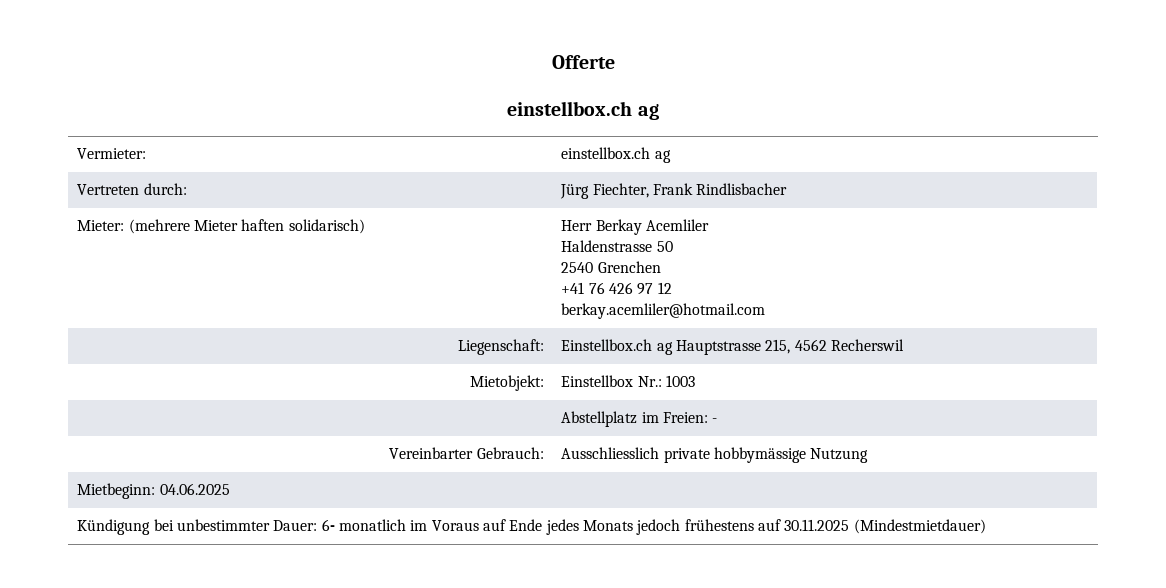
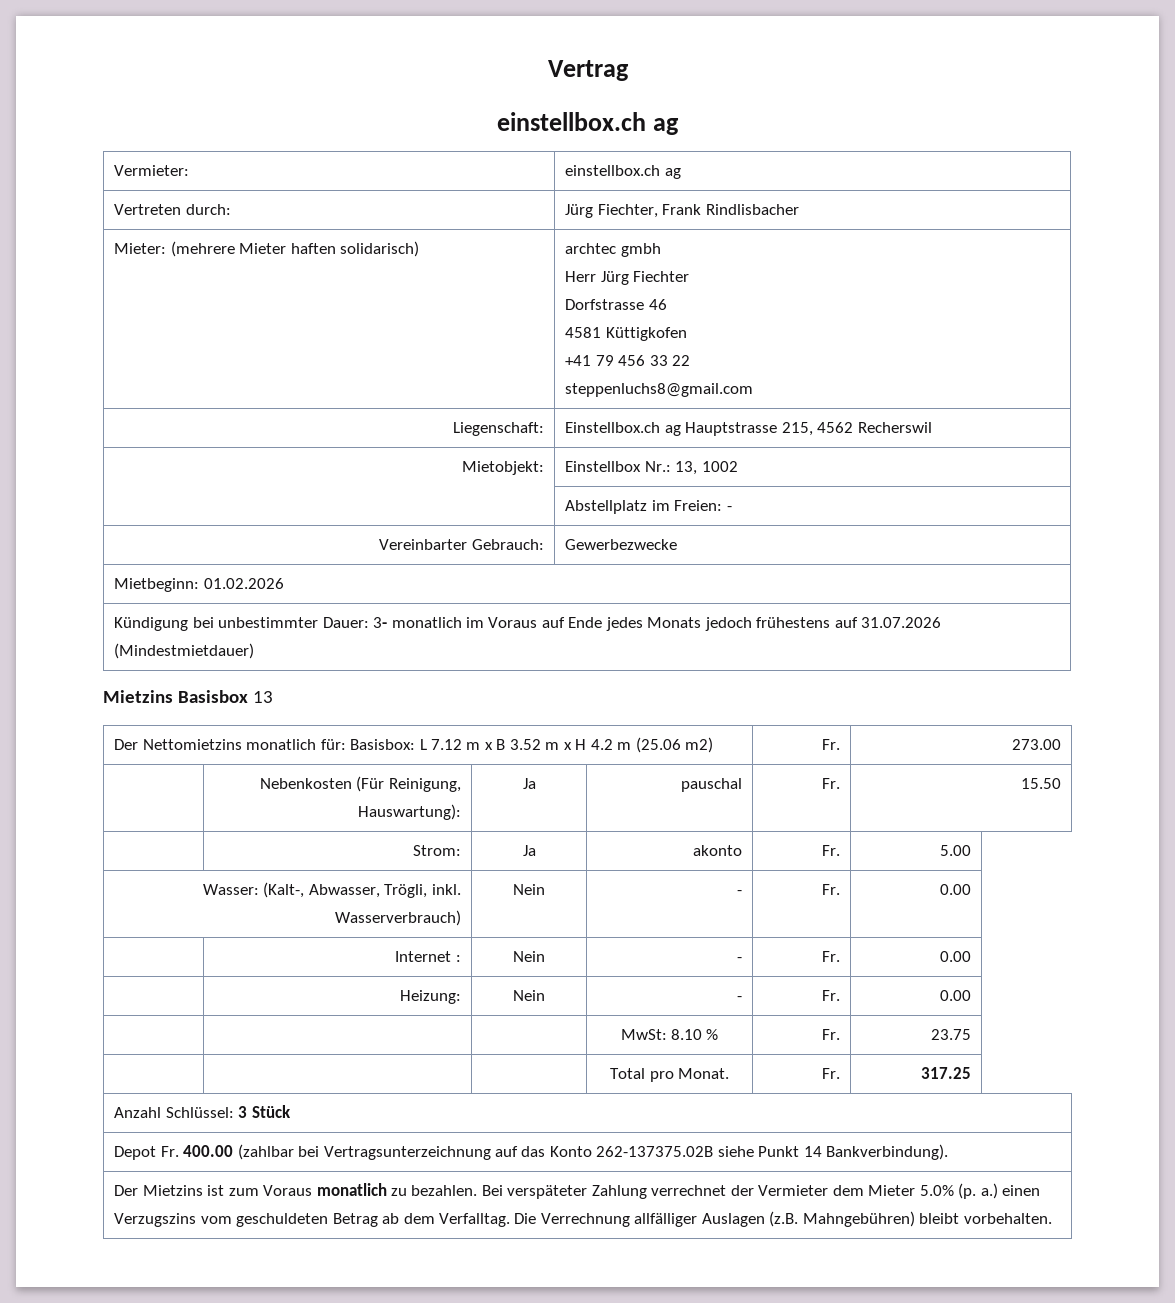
[551,55,615,69] Offerte -> [547,60,629,81] Vertrag
[561,219,710,235] [561,240,673,252] [561,261,661,273] [561,282,672,295] [561,303,766,319] Herr Berkay Acemliler // Haldenstrasse 50 // 2540 Grenchen // +41 76 426 97 12 // berkay.acemliler@hotmail.com -> [565,243,661,257] [565,271,690,285] [565,299,667,310] [565,327,687,341] [565,355,691,366] [565,383,754,397] archtec gmbh // Herr Jürg Fiechter // Dorfstrasse 46 // 4581 Küttigkofen // +41 79 456 33 22 // steppenluchs8@gmail.com
[666,375,696,387] 1003 -> [675,461,738,475] 13, 1002
[561,447,869,463] Ausschliesslich private hobbymässige Nutzung -> [565,539,678,550] Gewerbezwecke
[159,483,230,495] 04.06.2025 -> [203,578,284,589] 01.02.2026
[321,519,335,531] 6- -> [373,617,388,628] 3-
[784,519,850,531] 30.11.2025 -> [861,617,942,628] 31.07.2026
(986, 526) none -> [103,690,273,703] [114,737,714,753] [821,739,840,750] [1011,739,1061,750] [259,776,461,792] [357,804,461,820] [522,778,536,789] [680,778,742,792] [821,778,840,789] [1020,778,1061,789] [412,845,461,856] [522,845,536,856] [692,845,742,856] [821,845,840,856] [939,845,971,856] [202,882,461,898] [334,910,461,926] [513,884,545,895] [736,890,742,895] [821,884,840,895] [939,884,971,895] [395,951,461,962] [513,951,545,962] [736,957,742,962] [821,951,840,962] [939,951,971,962] [399,990,461,1004] [513,990,545,1001] [736,996,742,1001] [821,990,840,1001] [939,990,971,1001] [620,1029,719,1040] [821,1029,840,1040] [930,1029,971,1040] [610,1068,729,1082] [821,1068,840,1079] [920,1067,971,1079] [114,1105,291,1118] [114,1144,949,1160] [114,1183,1040,1199] [114,1211,1052,1227] // Mietzins Basisbox 13 // Der Nettomietzins monatlich für: Basisbox: L 7.12 m x B 3.52 m x H 4.2 m (25.06 m2) | Fr. | 273.00 // | Nebenkosten (Für Reinigung, Hauswartung): | Ja | pauschal | Fr. | 15.50 // | Strom: | Ja | akonto | Fr. | 5.00 // Wasser: (Kalt-, Abwasser, Trögli, inkl. Wasserverbrauch) | Nein | - | Fr. | 0.00 // | Internet : | Nein | - | Fr. | 0.00 // | Heizung: | Nein | - | Fr. | 0.00 // | | | MwSt: 8.10 % | Fr. | 23.75 // | | | Total pro Monat. | Fr. | 317.25 // Anzahl Schlüssel: 3 Stück // Depot Fr. 400.00 (zahlbar bei Vertragsunterzeichnung auf das Konto 262-137375.02B siehe Punkt 14 Bankverbindung). // Der Mietzins ist zum Voraus monatlich zu bezahlen. Bei verspäteter Zahlung verrechnet der Vermieter dem Mieter 5.0% (p. a.) einen Verzugszins vom geschuldeten Betrag ab dem Verfalltag. Die Verrechnung allfälliger Auslagen (z.B. Mahngebühren) bleibt vorbehalten.

